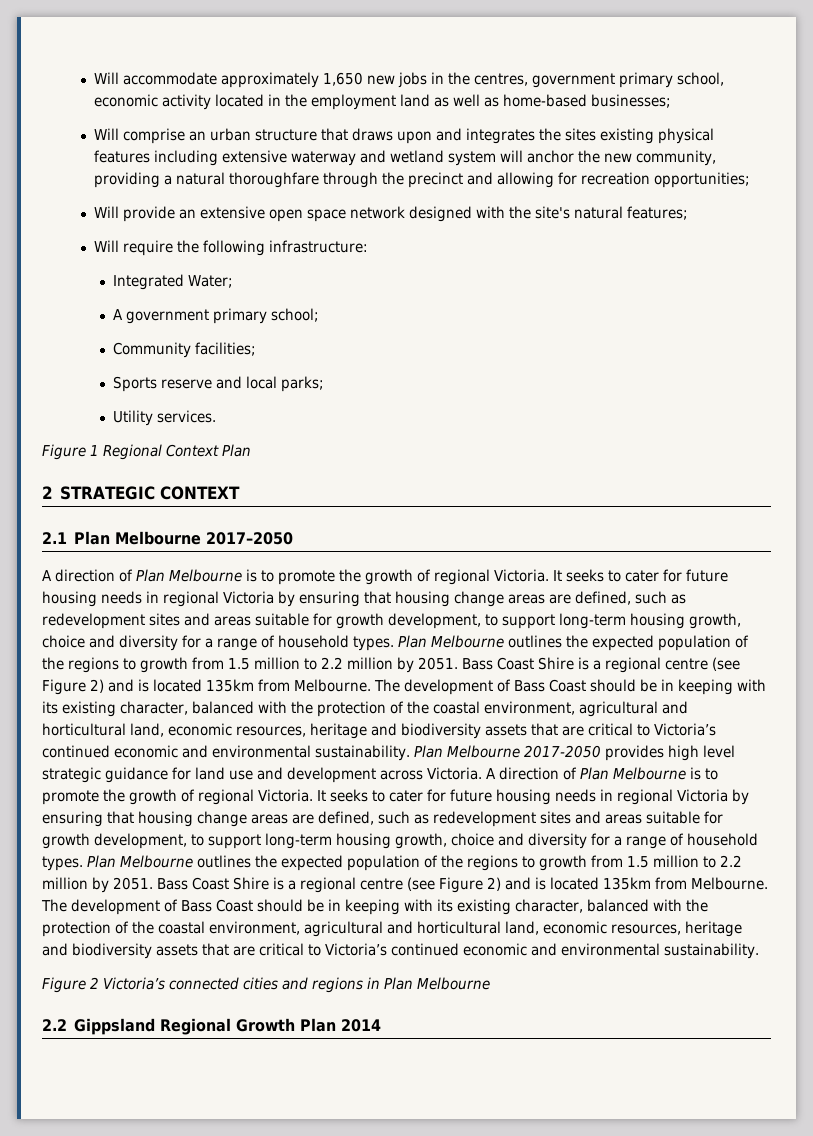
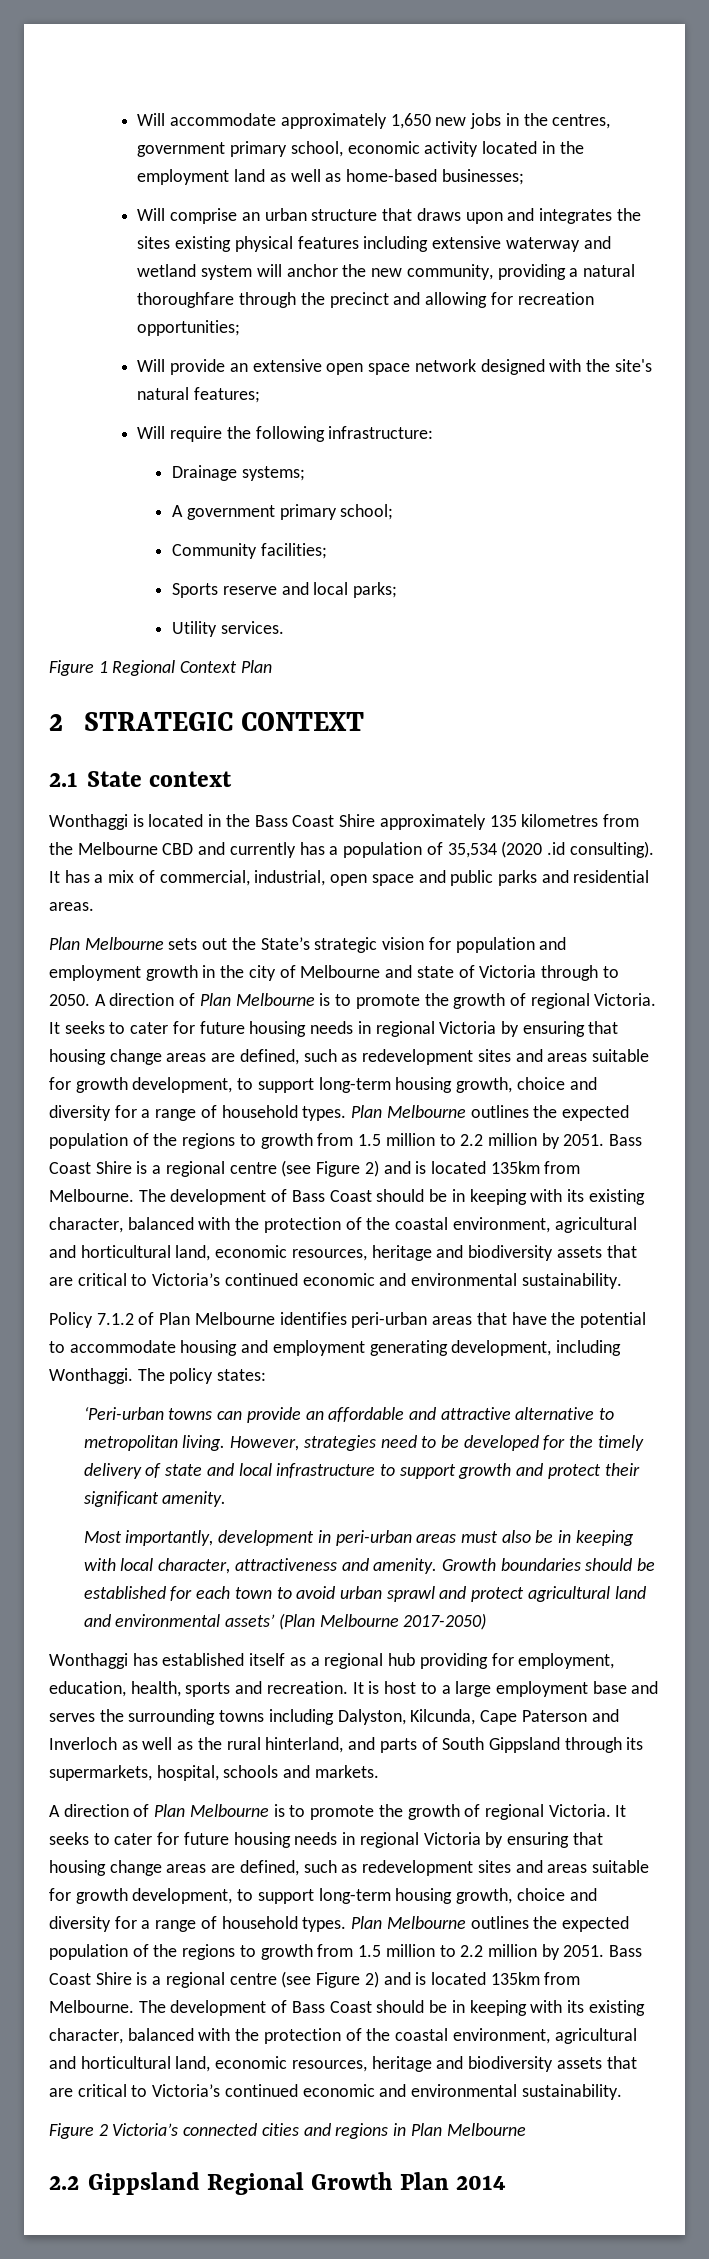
[112,274,233,290] Integrated Water; -> [172,465,305,481] Drainage systems;
[74,531,294,545] Plan Melbourne 2017–2050 // -> [86,771,233,787] [49,814,639,830] [49,841,654,858] [49,870,650,886] [49,902,94,911] [49,937,567,953] [49,965,619,981] [49,994,90,1006] State context // Wonthaggi is located in the Bass Coast Shire approximately 135 kilometres from the Melbourne CBD and currently has a population of 35,534 (2020 .id consulting). It has a mix of commercial, industrial, open space and public parks and residential areas. // Plan Melbourne sets out the State’s strategic vision for population and employment growth in the city of Melbourne and state of Victoria through to 2050.
[413,745,735,761] [42,767,482,783] Plan Melbourne 2017-2050 provides high level strategic guidance for land use and development across Victoria. -> [49,1312,646,1328] [49,1340,622,1356] [49,1368,267,1384] [83,1407,615,1423] [83,1435,644,1451] [83,1463,640,1479] [83,1491,227,1507] [83,1530,634,1546] [83,1558,656,1574] [83,1586,646,1602] [83,1613,487,1630] [49,1653,615,1669] [49,1681,659,1697] [49,1709,619,1725] [49,1737,644,1753] [49,1765,379,1781] // Policy 7.1.2 of Plan Melbourne identifies peri-urban areas that have the potential to accommodate housing and employment generating development, including Wonthaggi. The policy states: // ‘Peri-urban towns can provide an affordable and attractive alternative to metropolitan living. However, strategies need to be developed for the timely delivery of state and local infrastructure to support growth and protect their significant amenity. // Most importantly, development in peri-urban areas must also be in keeping with local character, attractiveness and amenity. Growth boundaries should be established for each town to avoid urban sprawl and protect agricultural land and environmental assets’ (Plan Melbourne 2017-2050) // Wonthaggi has established itself as a regional hub providing for employment, education, health, sports and recreation. It is host to a large employment base and serves the surrounding towns including Dalyston, Kilcunda, Cape Paterson and Inverloch as well as the rural hinterland, and parts of South Gippsland through its supermarkets, hospital, schools and markets. //

